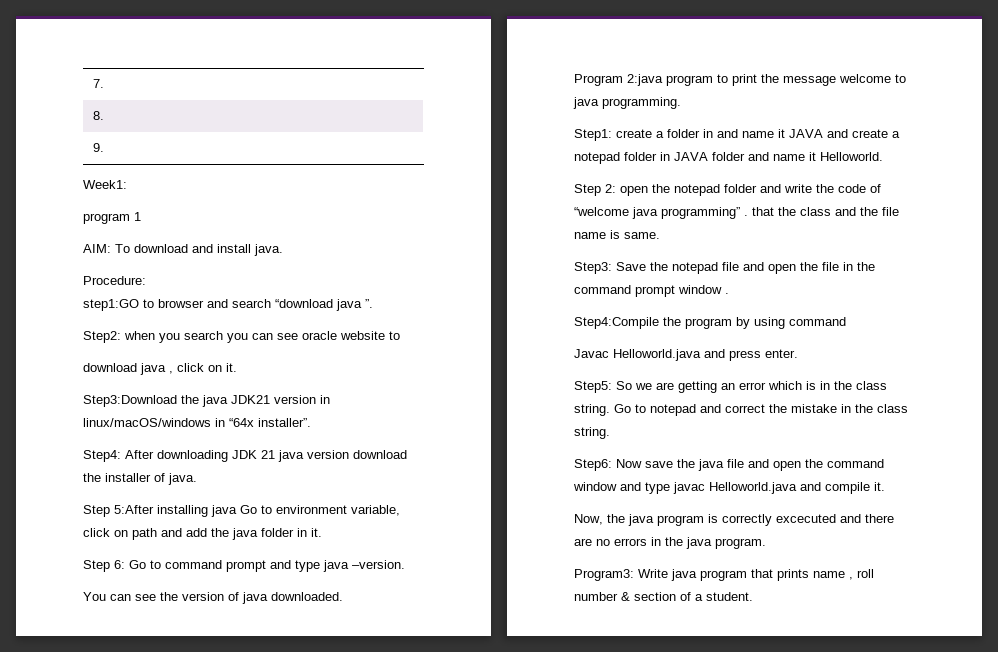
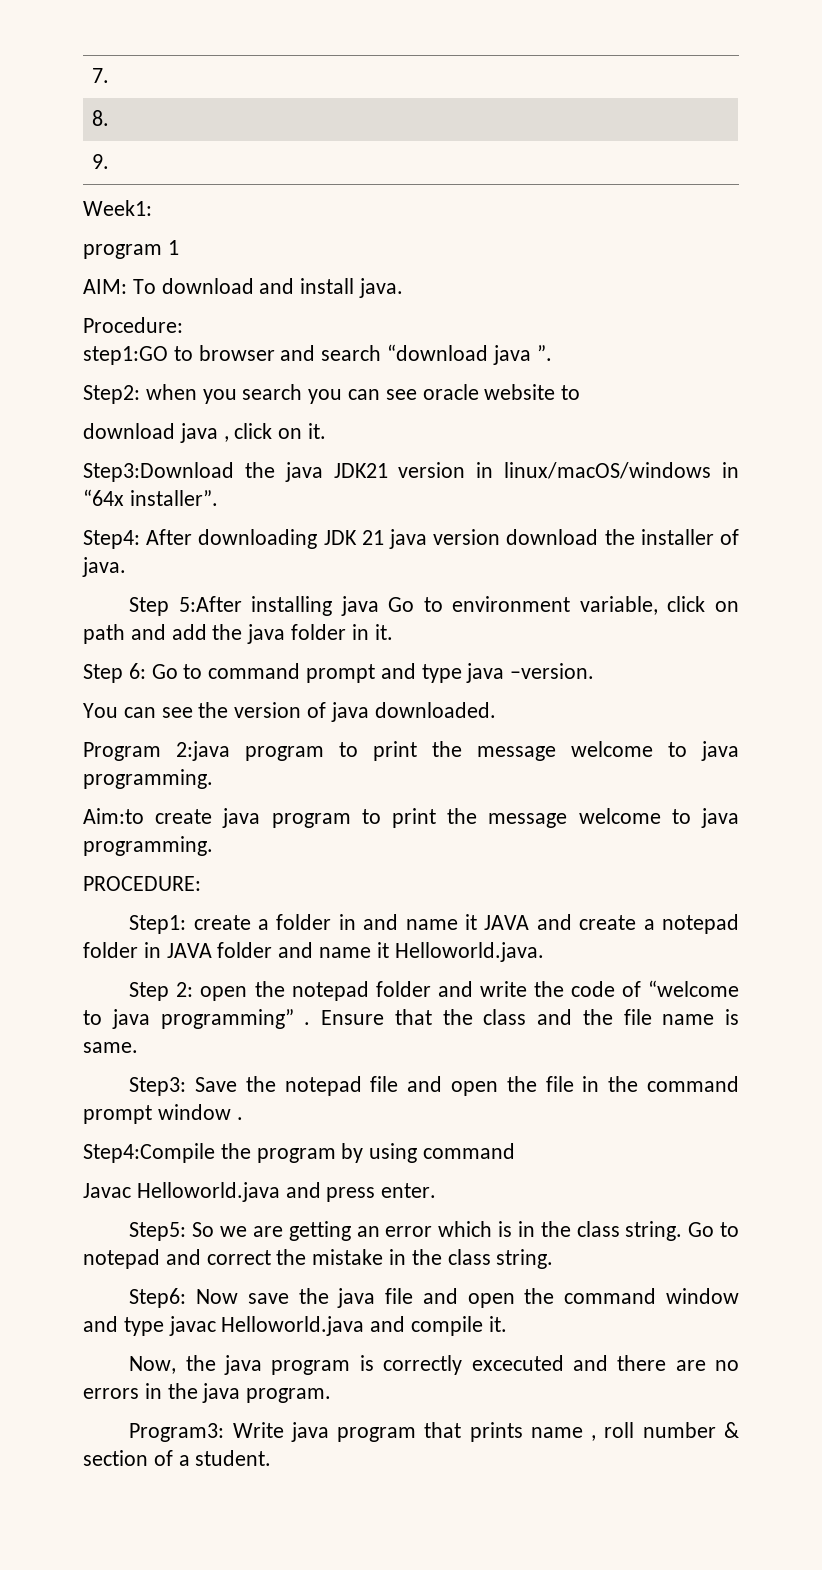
(681, 103) none -> [83,808,739,828] [83,836,213,856] [83,876,201,891] // Aim:to create java program to print the message welcome to java programming. // PROCEDURE:
[820,152,883,161] Helloworld. -> [394,942,544,962] Helloworld.java.
(629, 211) none -> [83,1010,102,1025] to
(748, 215) none -> [321,1010,384,1025] Ensure

